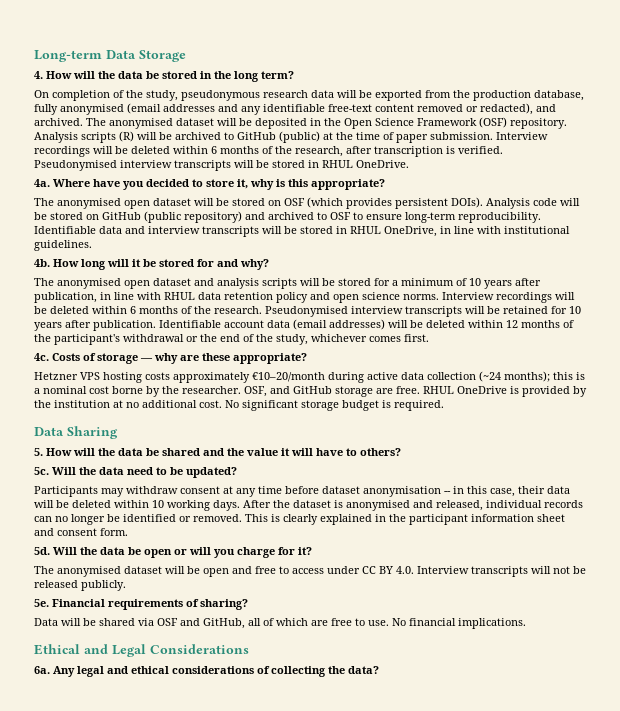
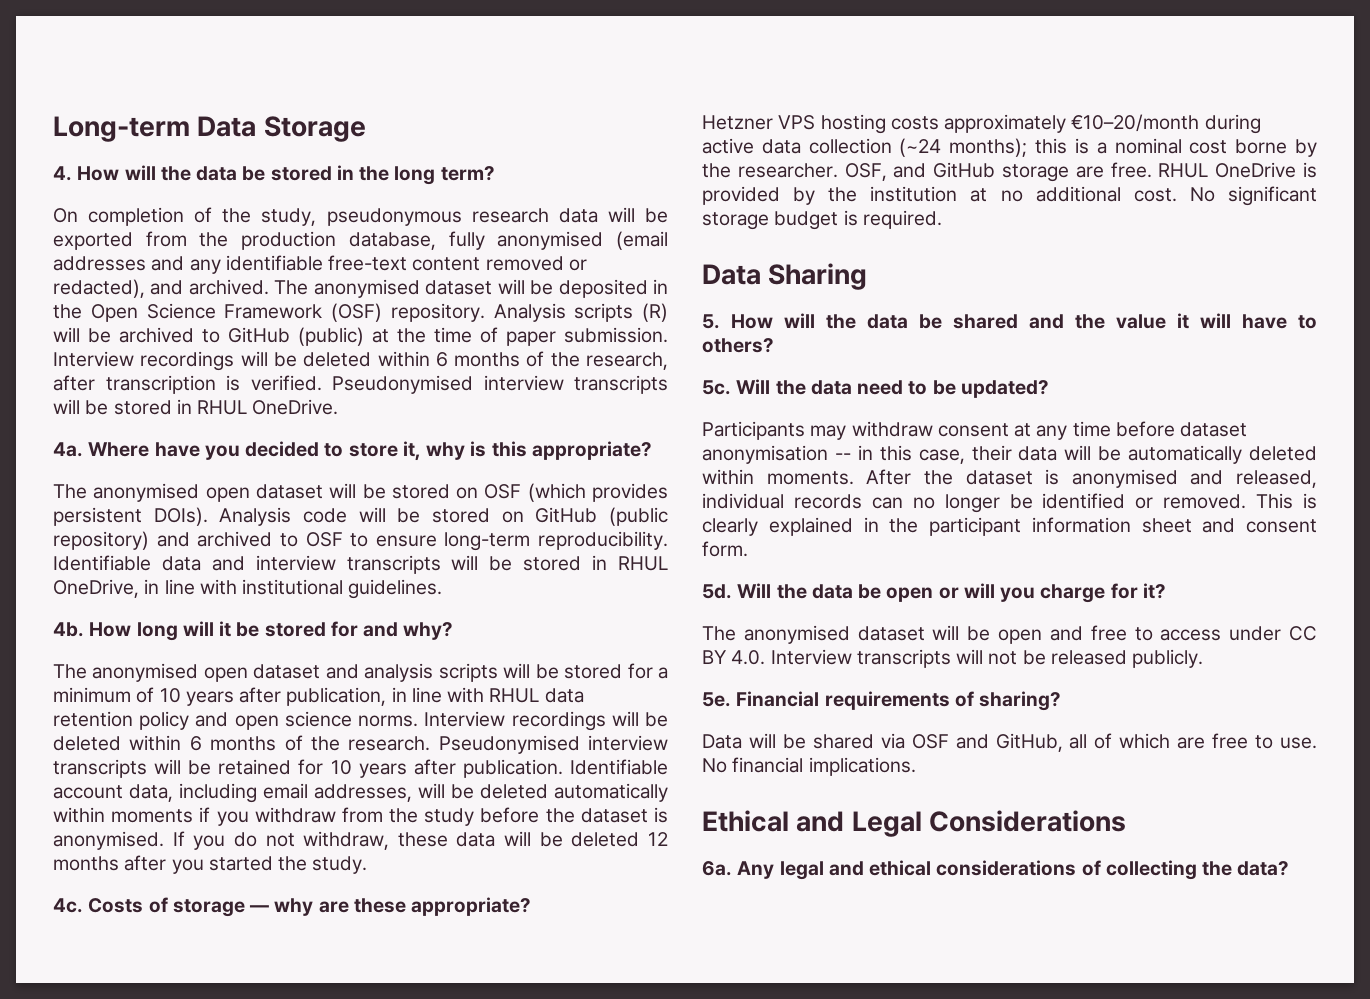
[267,319,574,330] [34,334,429,345] data (email addresses) will be deleted within 12 months of the participant's withdrawal or the end of the study, whichever comes first. -> [129,783,668,803] [53,807,668,826] [53,831,668,850] [53,855,368,874] data, including email addresses, will be deleted automatically within moments if you withdraw from the study before the dataset is anonymised. If you do not withdraw, these data will be deleted 12 months after you started the study.
[72,500,240,511] deleted within 10 working days. -> [1128,445,1317,464] [702,469,854,485] automatically deleted within moments.

